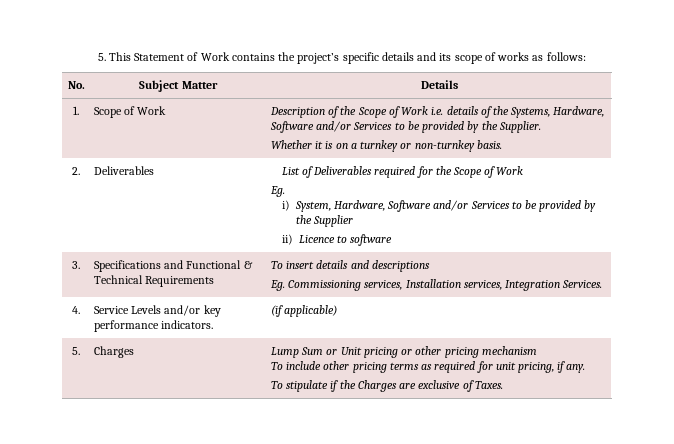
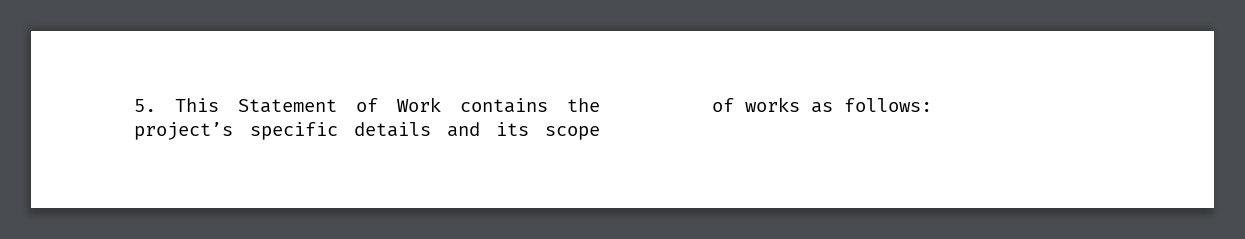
[67,81,85,89] [139,80,218,92] [420,80,458,89] [73,106,79,115] [93,106,167,118] [269,106,605,118] [269,121,541,133] [270,140,502,152] [72,167,80,175] [93,166,154,175] [281,166,524,178] [269,186,285,197] [281,200,597,212] [295,215,353,227] [281,234,393,246] [72,261,80,269] [93,260,253,272] [93,275,215,287] [270,260,430,272] [269,279,603,291] [72,306,80,314] [93,305,221,317] [93,320,214,332] [270,305,338,317] [72,347,80,355] [93,346,134,358] [270,346,537,358] [270,361,586,373] [270,380,503,392] // No. | Subject Matter | Details // 1. | Scope of Work | Description of the Scope of Work i.e. details of the Systems, Hardware, Software and/or Services to be provided by the Supplier. // Whether it is on a turnkey or non-turnkey basis. // 2. | Deliverables | List of Deliverables required for the Scope of Work // Eg. // i) System, Hardware, Software and/or Services to be provided by the Supplier // ii) Licence to software // 3. | Specifications and Functional & Technical Requirements | To insert details and descriptions // Eg. Commissioning services, Installation services, Integration Services. // 4. | Service Levels and/or key performance indicators. | (if applicable) // 5. | Charges | Lump Sum or Unit pricing or other pricing mechanism // To include other pricing terms as required for unit pricing, if any. // To stipulate if the Charges are exclusive of Taxes. -> (933, 105) none

